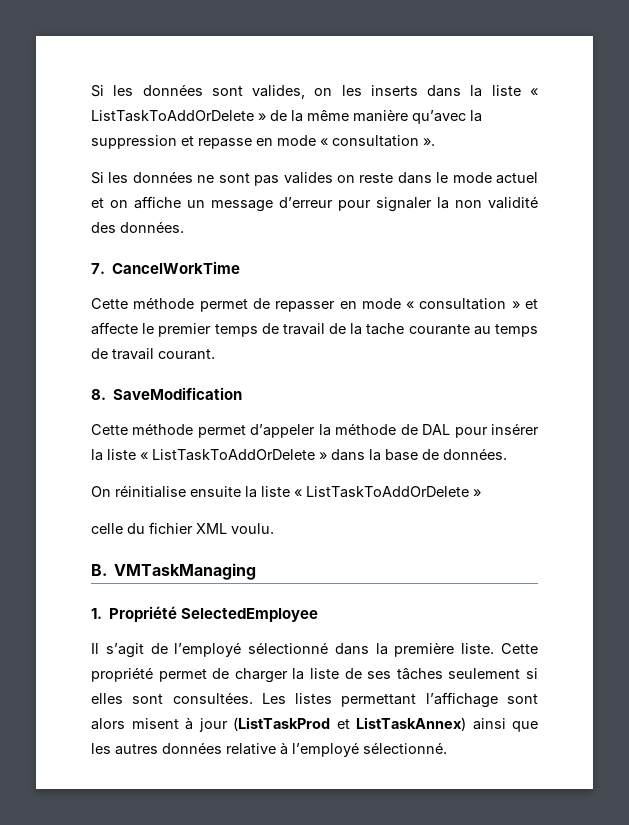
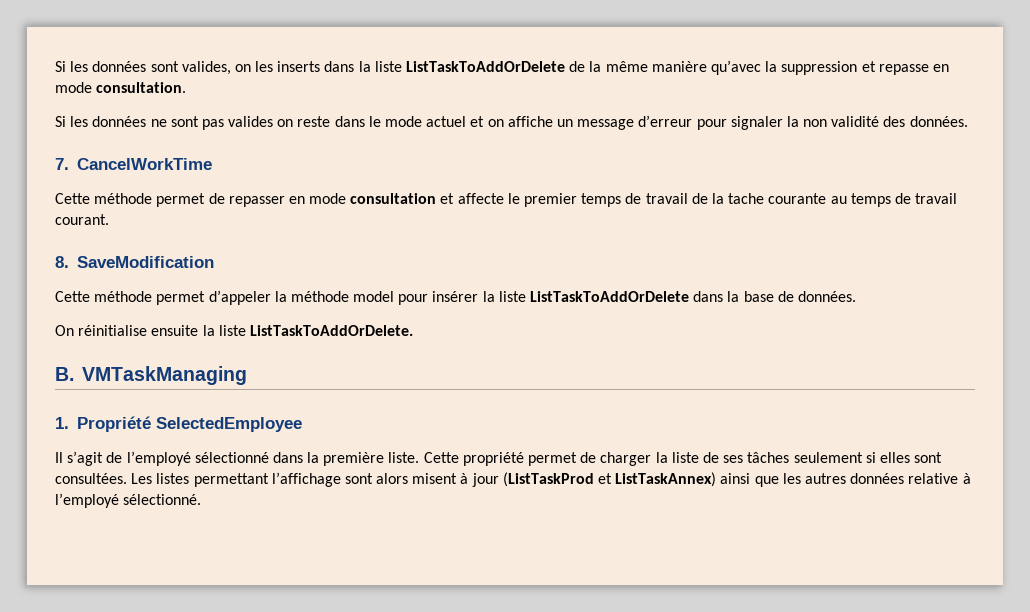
[529,88,538,96] [91,110,266,122] « ListTaskToAddOrDelete » -> [406,61,566,72] ListTaskToAddOrDelete
[320,135,435,147] « consultation ». -> [96,82,187,93] consultation.
[406,298,520,310] « consultation » -> [350,193,437,204] consultation
[400,424,451,435] de DAL -> [353,291,395,302] model
[140,449,327,461] « ListTaskToAddOrDelete » -> [530,291,690,302] ListTaskToAddOrDelete
[294,486,481,498] [91,522,274,534] « ListTaskToAddOrDelete » // celle du fichier XML voulu. -> [249,325,413,336] ListTaskToAddOrDelete.

